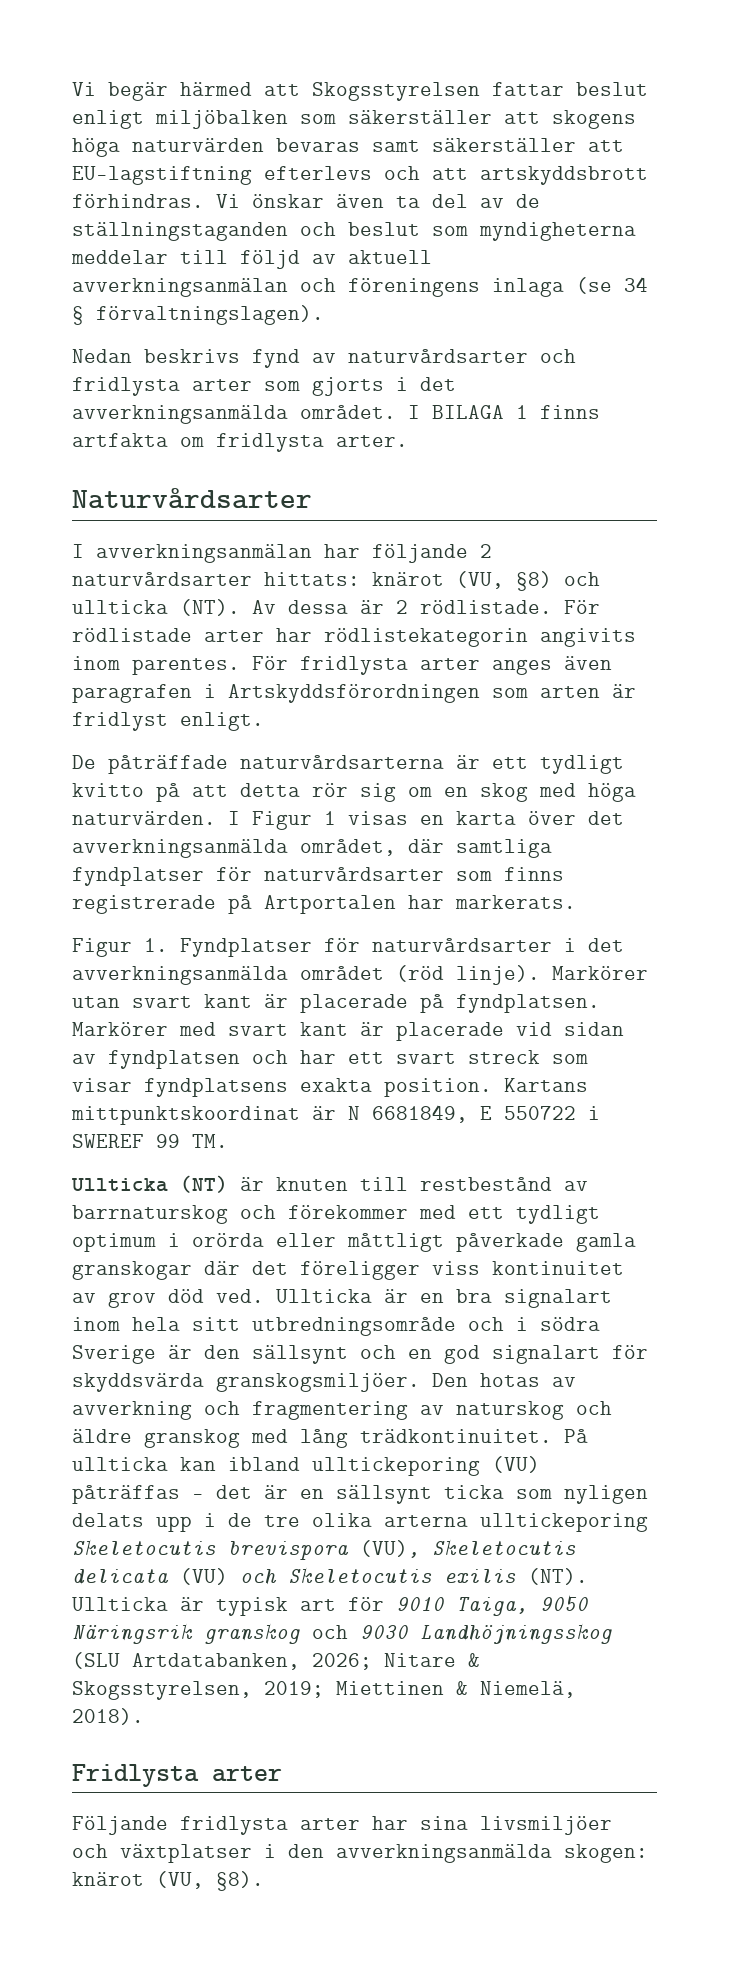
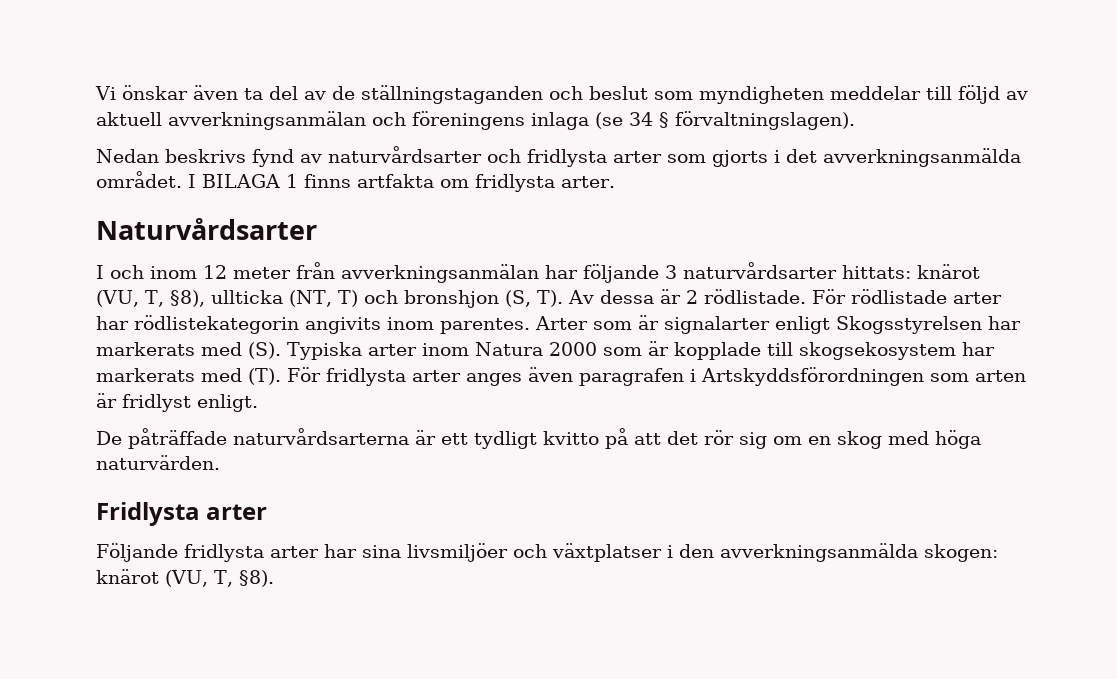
[72,82,648,101] [72,110,636,129] [72,138,624,157] [72,166,648,185] [72,194,240,208] Vi begär härmed att Skogsstyrelsen fattar beslut enligt miljöbalken som säkerställer att skogens höga naturvärden bevaras samt säkerställer att EU-lagstiftning efterlevs och att artskyddsbrott förhindras. Vi -> [95,86,116,100] Vi
[479,222,636,241] myndigheterna -> [699,86,824,104] myndigheten
(84, 551) none -> [110,262,335,279] och inom 12 meter från
[480,544,492,558] 2 -> [665,265,677,279] 3
[516,571,600,591] [72,599,240,616] §8) och ullticka (NT). -> [144,290,563,308] T, §8), ullticka (NT, T) och bronshjon (S, T).
(240, 666) none -> [535,315,1021,334] [96,341,995,360] [96,368,281,385] Arter som är signalarter enligt Skogsstyrelsen har markerats med (S). Typiska arter inom Natura 2000 som är kopplade till skogsekosystem har markerats med (T).
[240,783,300,797] detta -> [667,431,698,445] det
[228,811,624,830] [72,839,552,858] [72,867,564,886] [72,895,576,914] [72,938,624,957] [72,965,648,985] [72,994,600,1013] [72,1022,624,1041] [72,1050,588,1069] [72,1078,588,1097] [71,1105,600,1125] [72,1134,228,1149] [71,1175,588,1193] [72,1205,600,1224] [72,1233,636,1252] [72,1261,624,1280] [72,1289,612,1308] [72,1317,600,1336] [72,1345,648,1364] [72,1373,576,1392] [72,1401,612,1420] [72,1429,588,1448] [72,1456,540,1476] [72,1485,648,1504] [72,1513,648,1532] [72,1539,576,1560] [72,1567,588,1585] [72,1594,588,1616] [72,1623,612,1644] [72,1652,480,1670] [72,1681,576,1700] [72,1708,144,1725] I Figur 1 visas en karta över det avverkningsanmälda området, där samtliga fyndplatser för naturvårdsarter som finns registrerade på Artportalen har markerats. // Figur 1. Fyndplatser för naturvårdsarter i det avverkningsanmälda området (röd linje). Markörer utan svart kant är placerade på fyndplatsen. Markörer med svart kant är placerade vid sidan av fyndplatsen och har ett svart streck som visar fyndplatsens exakta position. Kartans mittpunktskoordinat är N 6681849, E 550722 i SWEREF 99 TM. // Ullticka (NT) är knuten till restbestånd av barrnaturskog och förekommer med ett tydligt optimum i orörda eller måttligt påverkade gamla granskogar där det föreligger viss kontinuitet av grov död ved. Ullticka är en bra signalart inom hela sitt utbredningsområde och i södra Sverige är den sällsynt och en god signalart för skyddsvärda granskogsmiljöer. Den hotas av avverkning och fragmentering av naturskog och äldre granskog med lång trädkontinuitet. På ullticka kan ibland ulltickeporing (VU) påträffas - det är en sällsynt ticka som nyligen delats upp i de tre olika arterna ulltickeporing Skeletocutis brevispora (VU), Skeletocutis delicata (VU) och Skeletocutis exilis (NT). Ullticka är typisk art för 9010 Taiga, 9050 Näringsrik granskog och 9030 Landhöjningsskog (SLU Artdatabanken, 2026; Nitare & Skogsstyrelsen, 2019; Miettinen & Niemelä, 2018). -> (220, 462) none
(204, 1880) none -> [213,570,233,587] T,

